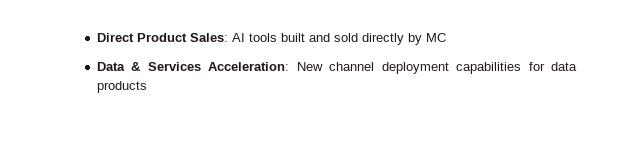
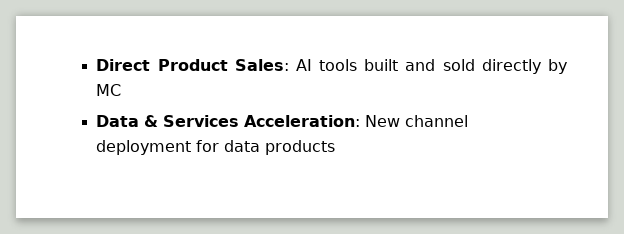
[456,62,522,74] capabilities -> (192, 147) none

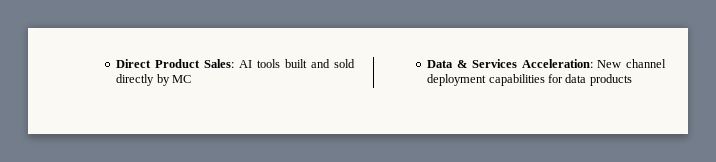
(192, 147) none -> [488,74,545,86] capabilities

